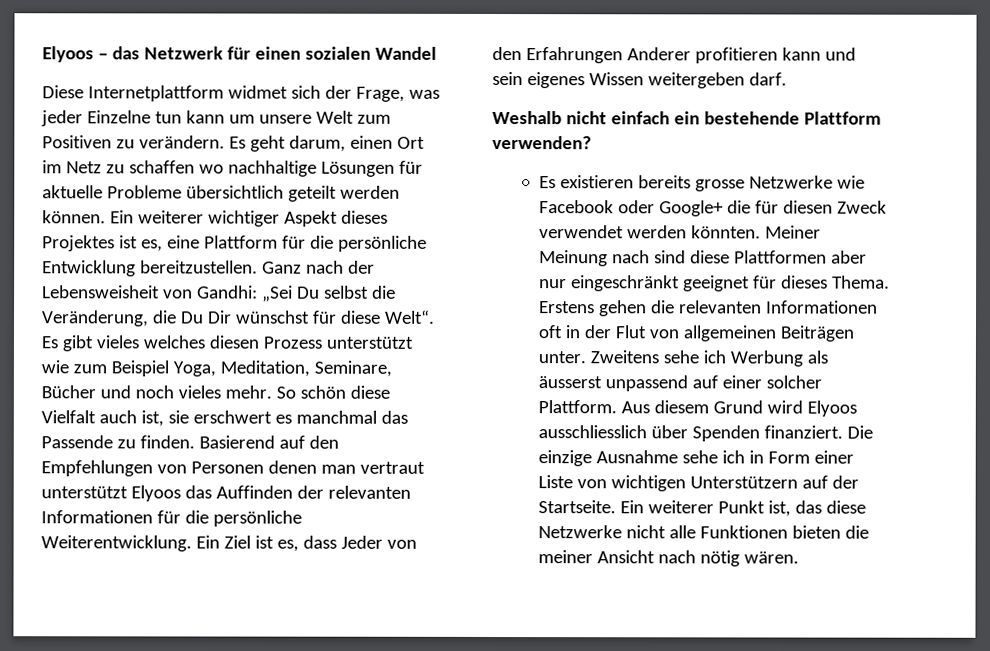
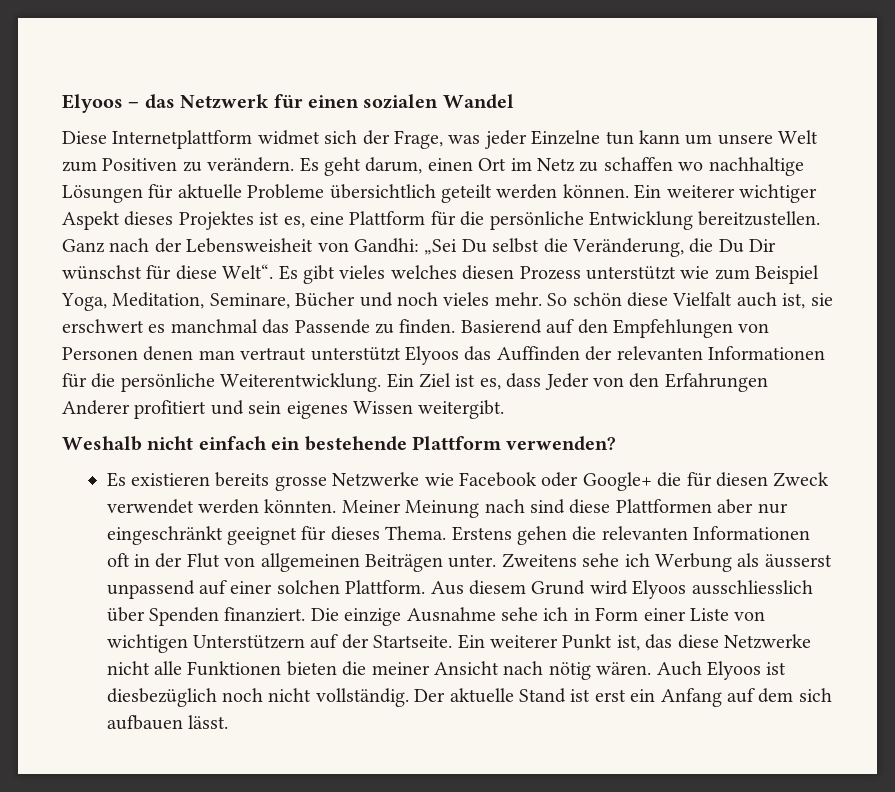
[694,47,821,64] profitieren kann -> [134,400,207,419] profitiert
[647,72,787,89] weitergeben darf. -> [418,400,505,419] weitergibt.
[765,375,822,389] solcher -> [276,580,340,594] solchen
(799, 557) none -> [656,661,787,680] [106,688,832,707] [106,715,228,730] Auch Elyoos ist diesbezüglich noch nicht vollständig. Der aktuelle Stand ist erst ein Anfang auf dem sich aufbauen lässt.

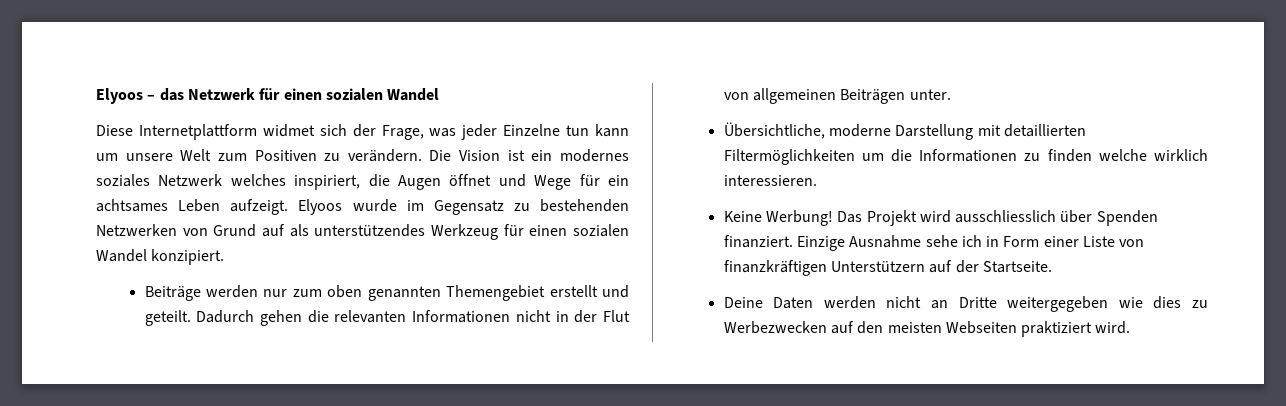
[299,157,804,176] [62,184,817,203] [62,211,821,230] [62,238,777,257] [62,264,820,284] [61,292,833,311] [62,319,770,338] [62,346,825,365] [62,373,768,392] [62,400,505,419] [62,436,617,451] [106,472,830,491] [106,499,788,518] [106,526,512,545] Es geht darum, einen Ort im Netz zu schaffen wo nachhaltige Lösungen für aktuelle Probleme übersichtlich geteilt werden können. Ein weiterer wichtiger Aspekt dieses Projektes ist es, eine Plattform für die persönliche Entwicklung bereitzustellen. Ganz nach der Lebensweisheit von Gandhi: „Sei Du selbst die Veränderung, die Du Dir wünschst für diese Welt“. Es gibt vieles welches diesen Prozess unterstützt wie zum Beispiel Yoga, Meditation, Seminare, Bücher und noch vieles mehr. So schön diese Vielfalt auch ist, sie erschwert es manchmal das Passende zu finden. Basierend auf den Empfehlungen von Personen denen man vertraut unterstützt Elyoos das Auffinden der relevanten Informationen für die persönliche Weiterentwicklung. Ein Ziel ist es, dass Jeder von den Erfahrungen Anderer profitiert und sein eigenes Wissen weitergibt. // Weshalb nicht einfach ein bestehende Plattform verwenden? // Es existieren bereits grosse Netzwerke wie Facebook oder Google+ die für diesen Zweck verwendet werden könnten. Meiner Meinung nach sind diese Plattformen aber nur eingeschränkt geeignet für dieses Thema. Erstens -> [429,149,629,162] [96,174,629,190] [96,199,629,215] [96,224,629,240] [96,249,225,265] [144,285,629,301] [144,310,255,326] Die Vision ist ein modernes soziales Netzwerk welches inspiriert, die Augen öffnet und Wege für ein achtsames Leben aufzeigt. Elyoos wurde im Gegensatz zu bestehenden Netzwerken von Grund auf als unterstützendes Werkzeug für einen sozialen Wandel konzipiert. // Beiträge werden nur zum oben genannten Themengebiet erstellt und geteilt. Dadurch
[106,553,130,567] oft -> [515,310,551,322] nicht
[501,553,832,572] [106,580,687,599] Zweitens sehe ich Werbung als äusserst unpassend auf einer solchen Plattform. Aus diesem Grund wird Elyoos -> [723,122,1086,140] [723,149,1208,165] [723,175,817,186] [723,210,951,226] // Übersichtliche, moderne Darstellung mit detaillierten Filtermöglichkeiten um die Informationen zu finden welche wirklich interessieren. // Keine Werbung! Das Projekt wird
[310,608,402,626] Die einzige -> [796,236,845,251] Einzige
[106,634,188,653] wichtigen -> [723,260,827,276] finanzkräftigen
[457,634,811,651] [106,661,787,680] [106,688,832,707] [106,715,228,730] Ein weiterer Punkt ist, das diese Netzwerke nicht alle Funktionen bieten die meiner Ansicht nach nötig wären. Auch Elyoos ist diesbezüglich noch nicht vollständig. Der aktuelle Stand ist erst ein Anfang auf dem sich aufbauen lässt. -> [723,296,1208,312] [723,321,1131,337] // Deine Daten werden nicht an Dritte weitergegeben wie dies zu Werbezwecken auf den meisten Webseiten praktiziert wird.

